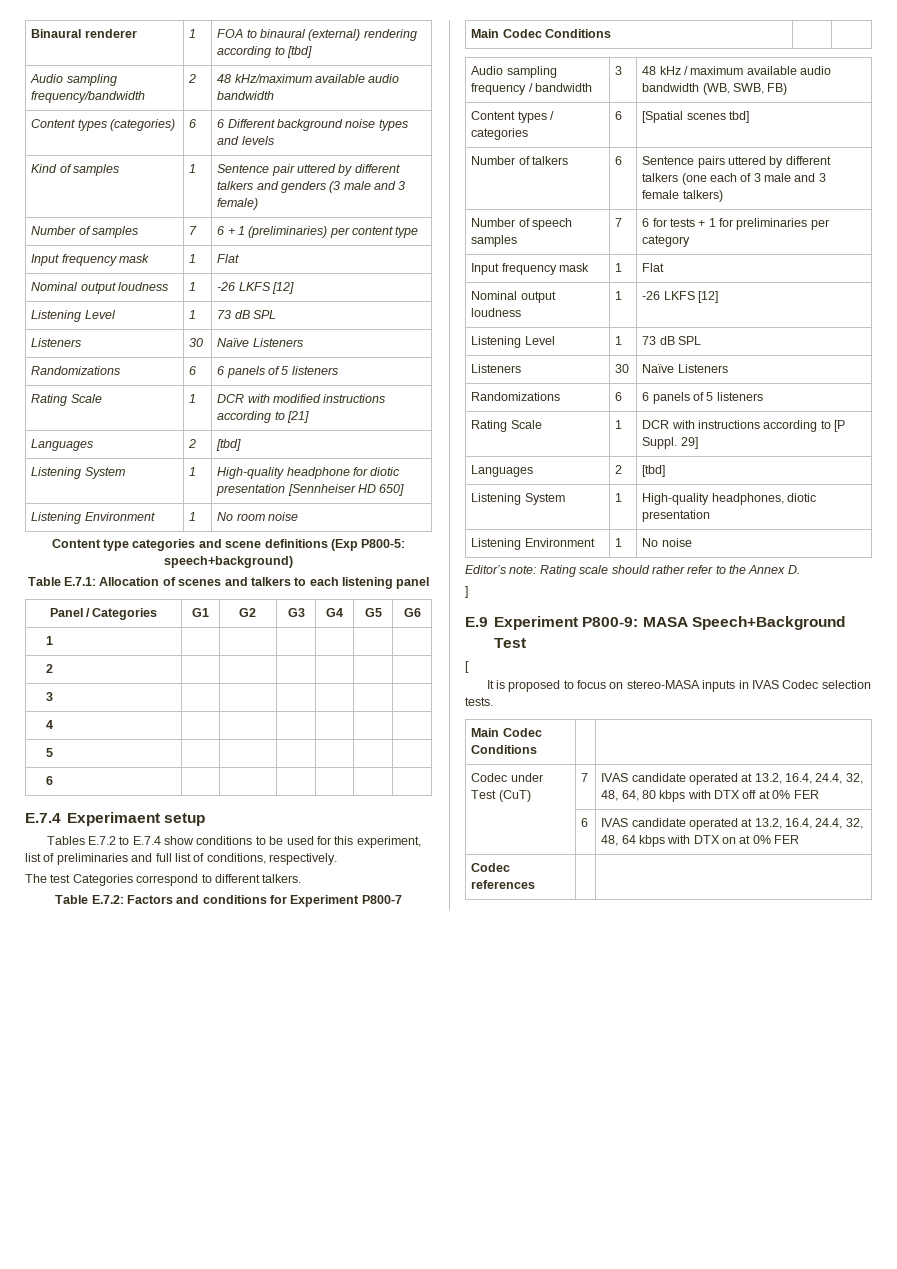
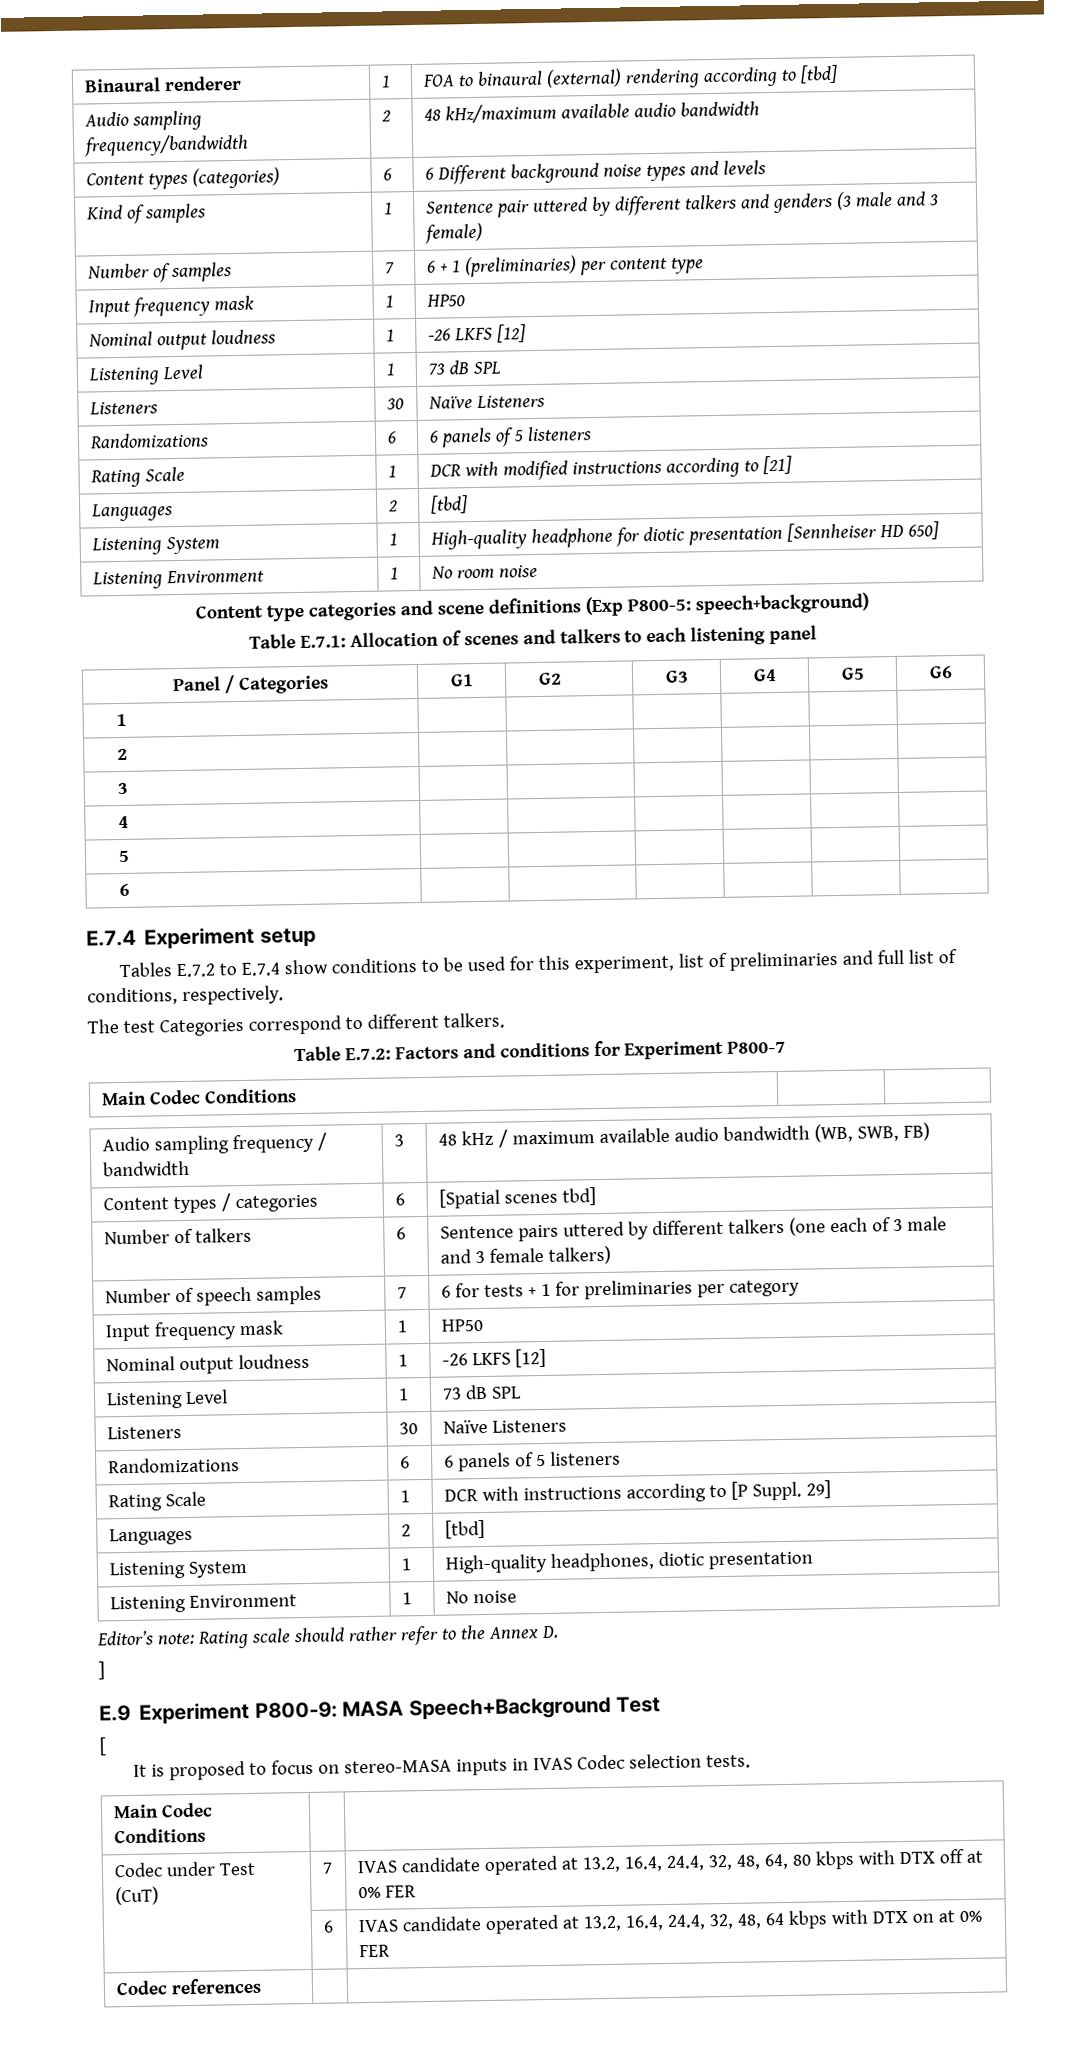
[217,254,240,263] Flat -> [425,294,465,307] HP50
[67,812,161,826] Experimaent -> [144,926,256,950] Experiment
[642,263,665,272] Flat -> [440,1318,483,1332] HP50

